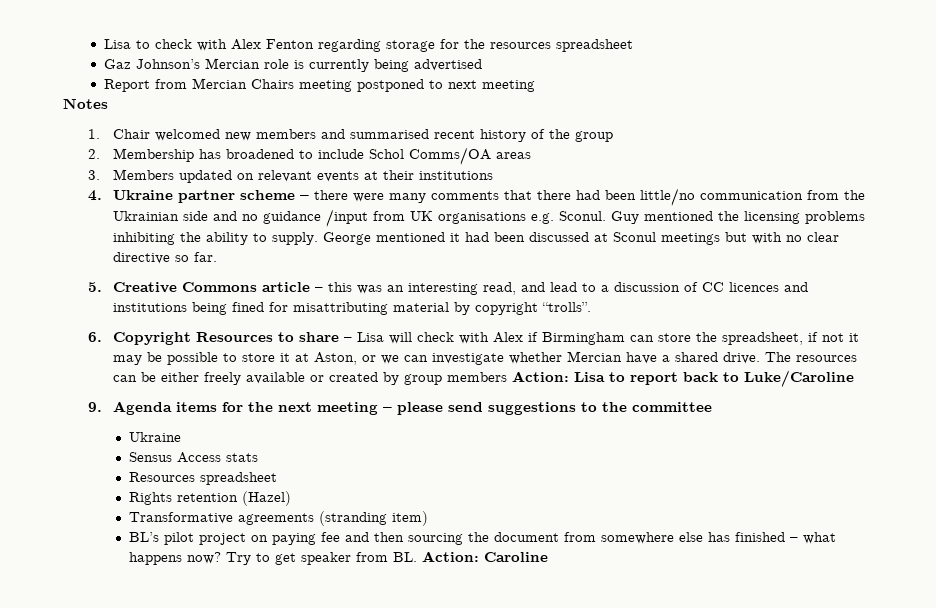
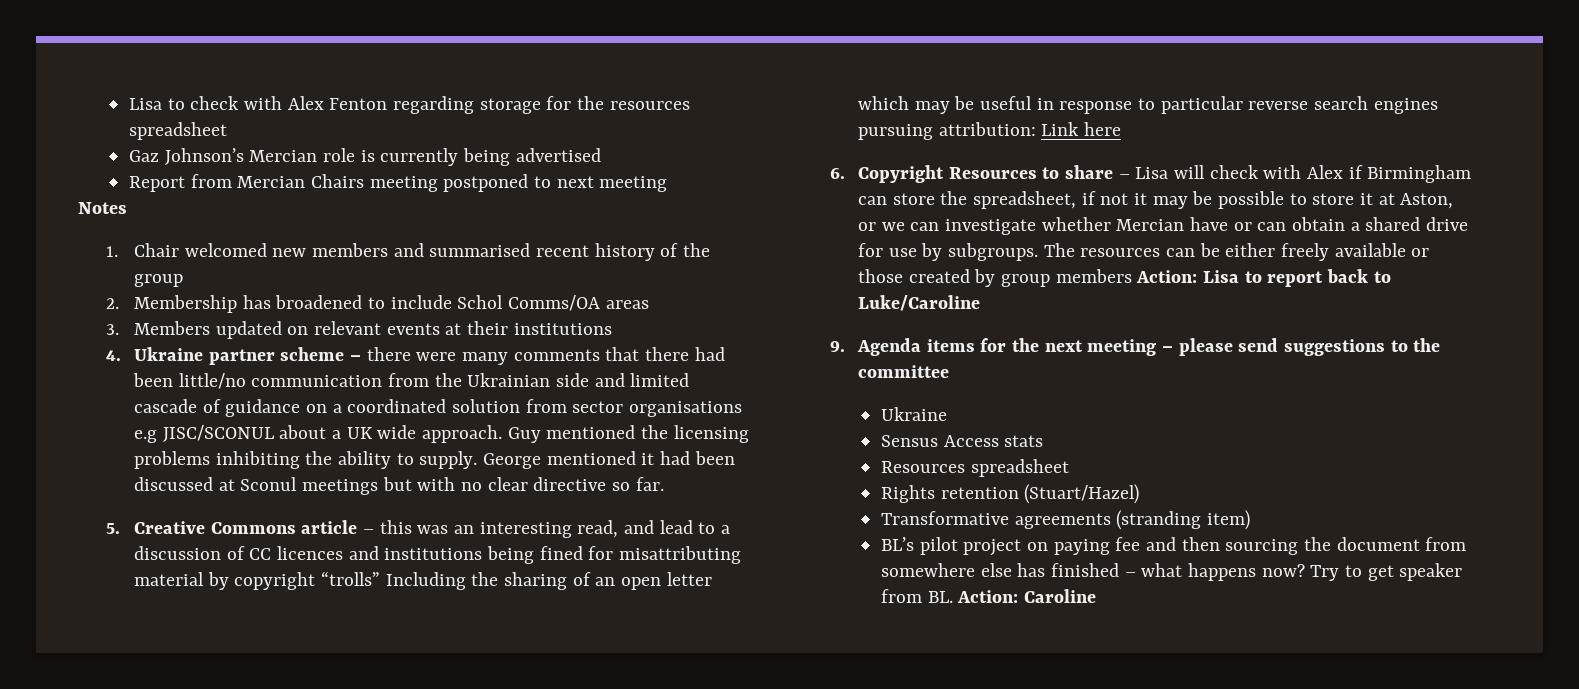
[241,209,606,227] no guidance /input from UK organisations e.g. Sconul. -> [630,373,690,387] [133,399,743,417] [133,425,503,443] limited cascade of guidance on a coordinated solution from sector organisations e.g JISC/SCONUL about a UK wide approach.
[541,302,591,312] “trolls”. -> [320,571,712,590] [857,96,1438,114] [857,122,1121,140] “trolls” Including the sharing of an open letter which may be useful in response to particular reverse search engines pursuing attribution: Link here
[661,352,760,364] a shared drive. -> [1233,217,1469,231] [857,243,1038,261] or can obtain a shared drive for use by subgroups.
(324, 378) none -> [857,269,903,283] those
[242,491,292,506] (Hazel) -> [1024,484,1140,504] (Stuart/Hazel)

